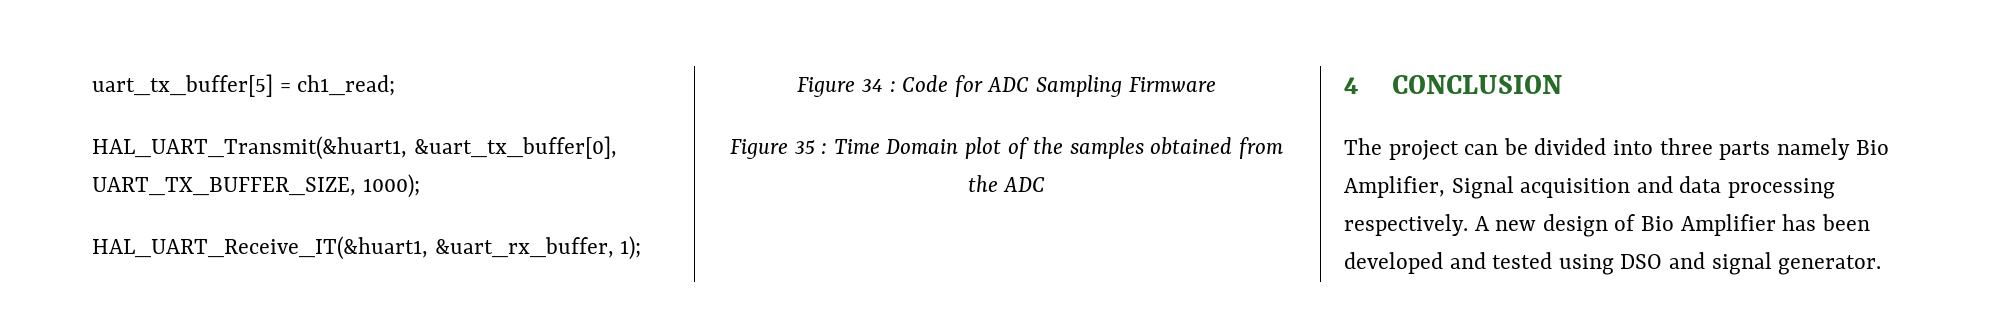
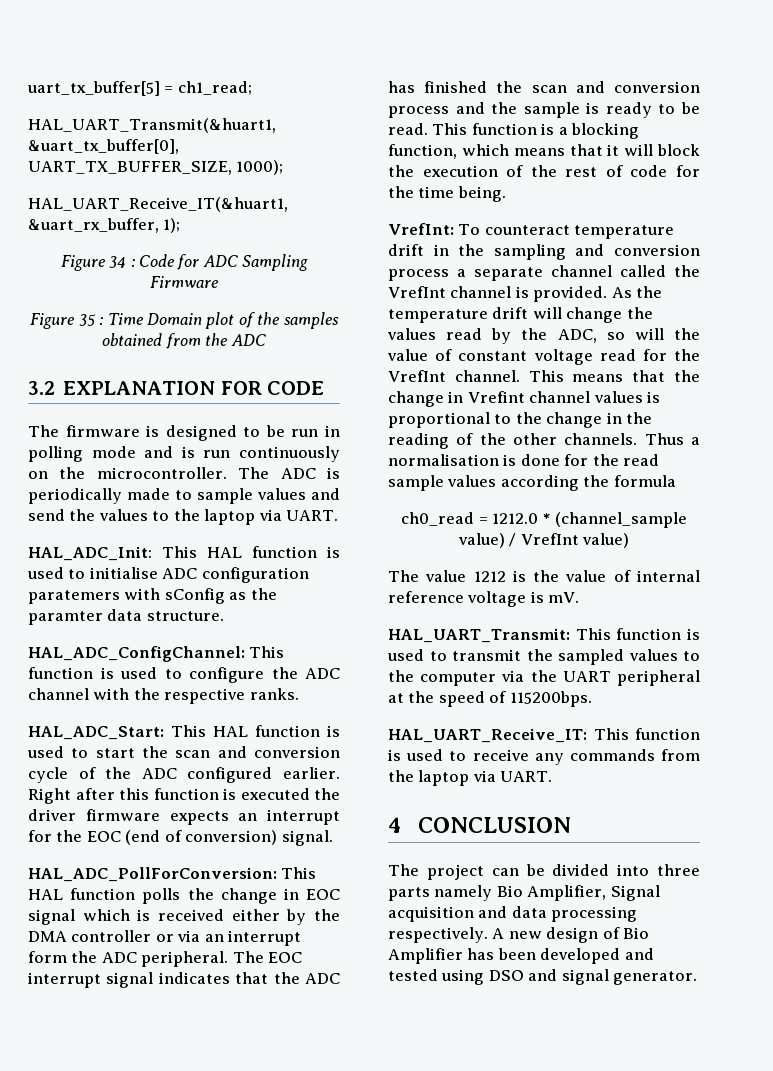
(1046, 184) none -> [28,381,325,395] [28,425,340,441] [28,446,340,462] [28,467,340,479] [28,488,340,504] [28,509,339,525] [28,546,340,561] [27,567,309,583] [28,588,277,604] [28,609,224,625] [28,646,285,662] [28,667,340,683] [28,688,299,704] [28,725,340,740] [27,746,340,758] [28,767,340,783] [28,788,340,804] [28,809,340,825] [28,830,333,846] [28,867,317,882] [28,888,340,904] [28,909,340,925] [28,930,302,946] [28,951,303,967] [28,972,340,988] [388,81,700,93] [388,102,700,118] [388,123,640,139] [388,144,700,159] [388,165,700,177] [388,186,506,202] [388,223,675,239] [388,244,700,260] [388,265,700,281] [388,286,663,302] [388,307,653,323] [387,328,700,344] [387,349,700,365] [388,370,700,382] [388,391,661,407] [388,412,653,428] [388,433,700,449] [388,454,660,466] [388,475,676,491] [401,512,687,528] [457,533,630,548] [388,570,700,582] [388,591,580,607] [388,628,700,643] [387,649,700,665] [388,670,700,686] [388,691,592,707] [388,728,700,743] [388,749,700,765] [388,770,553,786] // 3.2 EXPLANATION FOR CODE // The firmware is designed to be run in polling mode and is run continuously on the microcontroller. The ADC is periodically made to sample values and send the values to the laptop via UART. // HAL_ADC_Init: This HAL function is used to initialise ADC configuration paratemers with sConfig as the paramter data structure. // HAL_ADC_ConfigChannel: This function is used to configure the ADC channel with the respective ranks. // HAL_ADC_Start: This HAL function is used to start the scan and conversion cycle of the ADC configured earlier. Right after this function is executed the driver firmware expects an interrupt for the EOC (end of conversion) signal. // HAL_ADC_PollForConversion: This HAL function polls the change in EOC signal which is received either by the DMA controller or via an interrupt form the ADC peripheral. The EOC interrupt signal indicates that the ADC has finished the scan and conversion process and the sample is ready to be read. This function is a blocking function, which means that it will block the execution of the rest of code for the time being. // VrefInt: To counteract temperature drift in the sampling and conversion process a separate channel called the VrefInt channel is provided. As the temperature drift will change the values read by the ADC, so will the value of constant voltage read for the VrefInt channel. This means that the change in Vrefint channel values is proportional to the change in the reading of the other channels. Thus a normalisation is done for the read sample values according the formula // ch0_read = 1212.0 * (channel_sample value) / VrefInt value) // The value 1212 is the value of internal reference voltage is mV. // HAL_UART_Transmit: This function is used to transmit the sampled values to the computer via the UART peripheral at the speed of 115200bps. // HAL_UART_Receive_IT: This function is used to receive any commands from the laptop via UART.

